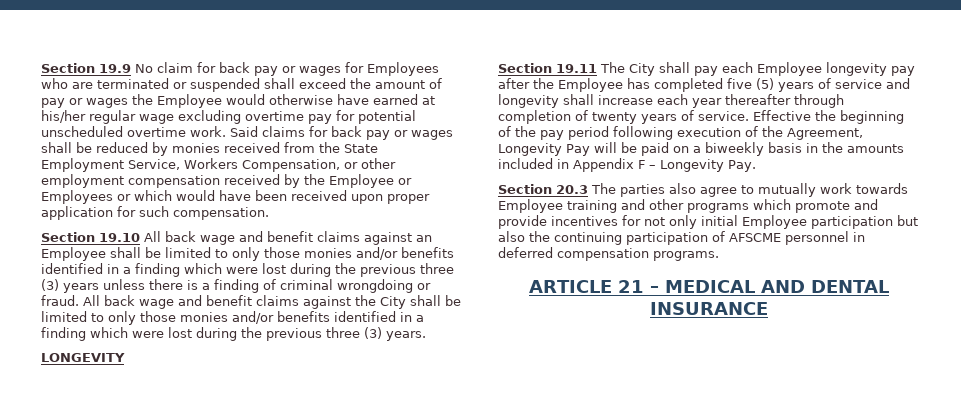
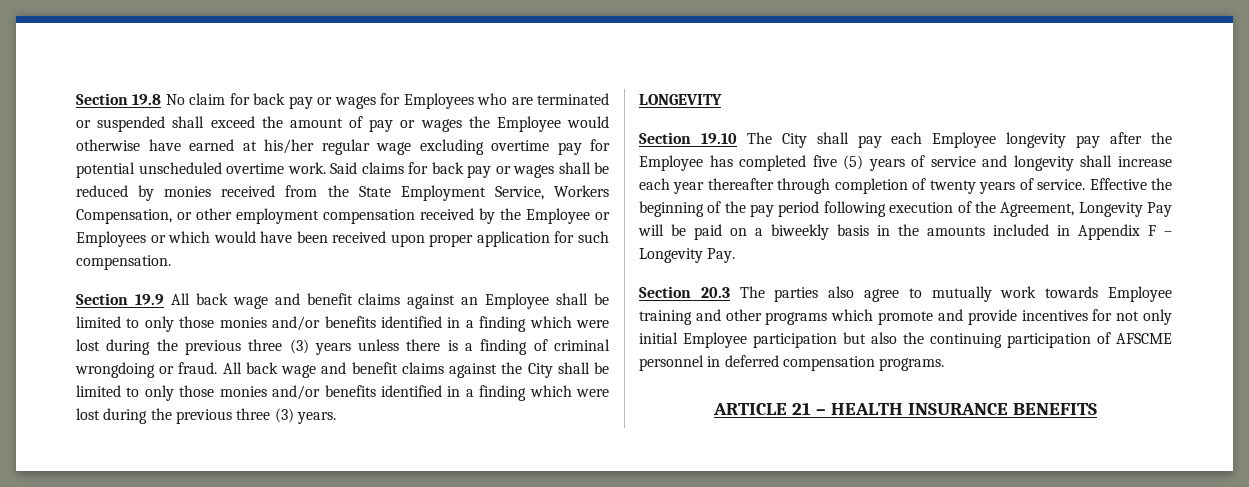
[41,63,131,73] Section 19.9 -> [76,93,162,105] Section 19.8
[99,233,140,242] 19.10 -> [134,294,164,305] 19.9
[556,64,597,73] 19.11 -> [700,133,737,144] 19.10
[664,280,890,293] [650,302,768,315] MEDICAL AND DENTAL INSURANCE -> [830,403,1097,415] HEALTH INSURANCE BENEFITS

